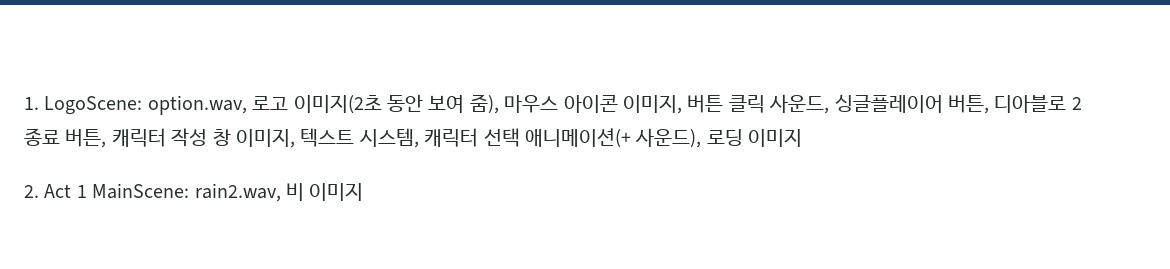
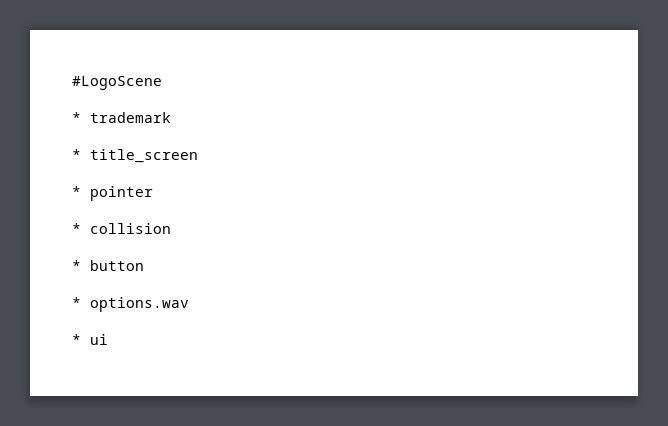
[24,94,1082,115] [24,128,803,148] [24,183,364,202] 1. LogoScene: option.wav, 로고 이미지(2초 동안 보여 줌), 마우스 아이콘 이미지, 버튼 클릭 사운드, 싱글플레이어 버튼, 디아블로 2 종료 버튼, 캐릭터 작성 창 이미지, 텍스트 시스템, 캐릭터 선택 애니메이션(+ 사운드), 로딩 이미지 // 2. Act 1 MainScene: rain2.wav, 비 이미지 -> [72,76,162,90] [72,112,171,123] [72,149,198,163] [72,186,153,201] [72,223,171,234] [72,260,144,271] [72,297,189,312] [72,334,108,345] #LogoScene // * trademark // * title_screen // * pointer // * collision // * button // * options.wav // * ui

